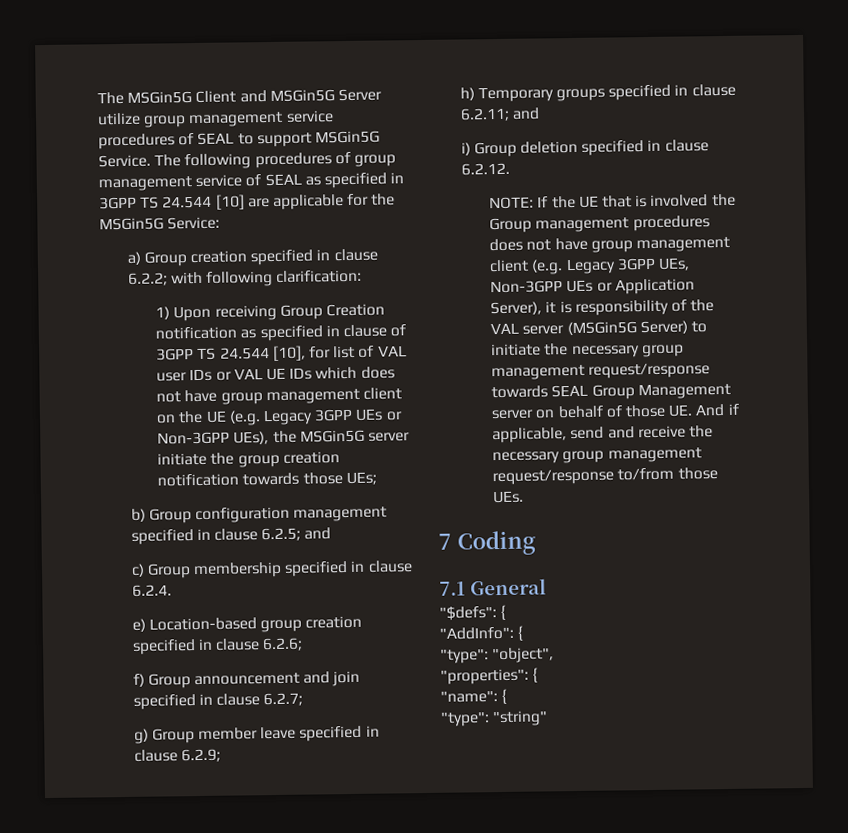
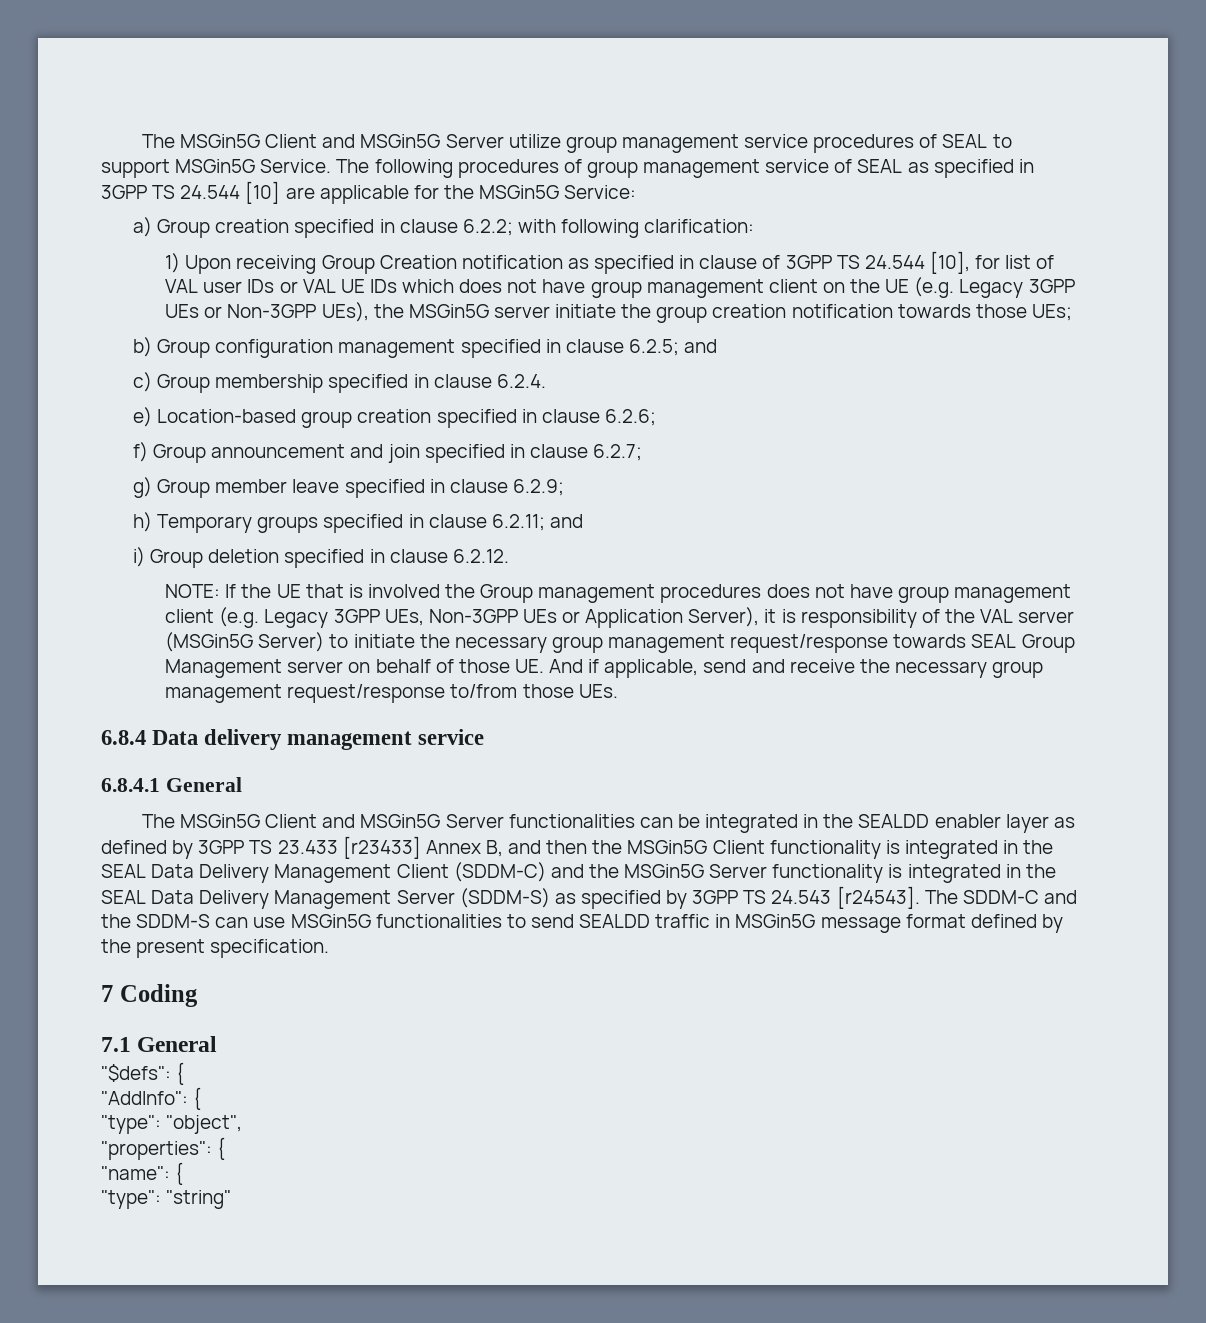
(525, 497) none -> [101,729,485,750] [101,777,242,792] [141,814,1075,833] [101,836,1054,859] [101,862,1056,883] [101,886,1077,909] [101,914,1063,933] [101,939,330,958] // 6.8.4 Data delivery management service // 6.8.4.1 General // The MSGin5G Client and MSGin5G Server functionalities can be integrated in the SEALDD enabler layer as defined by 3GPP TS 23.433 [r23433] Annex B, and then the MSGin5G Client functionality is integrated in the SEAL Data Delivery Management Client (SDDM-C) and the MSGin5G Server functionality is integrated in the SEAL Data Delivery Management Server (SDDM-S) as specified by 3GPP TS 24.543 [r24543]. The SDDM-C and the SDDM-S can use MSGin5G functionalities to send SEALDD traffic in MSGin5G message format defined by the present specification.

